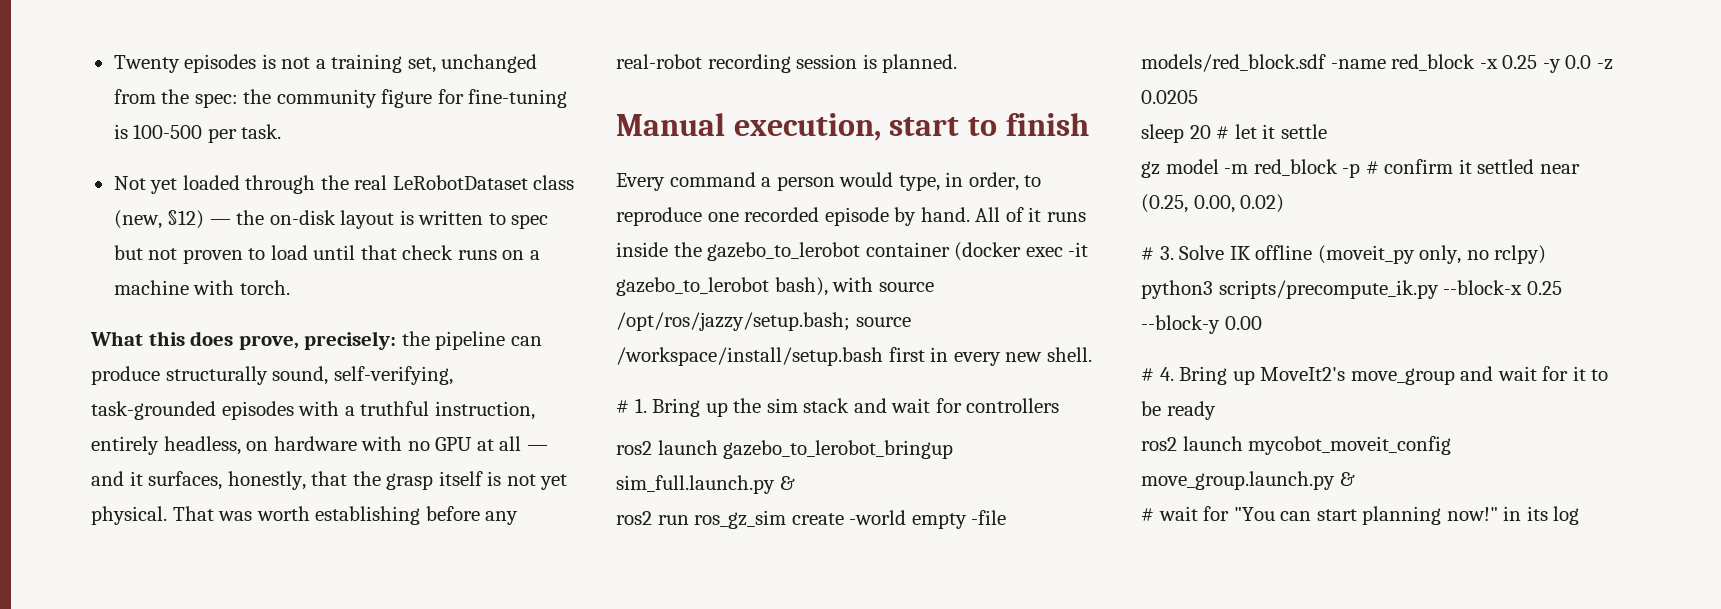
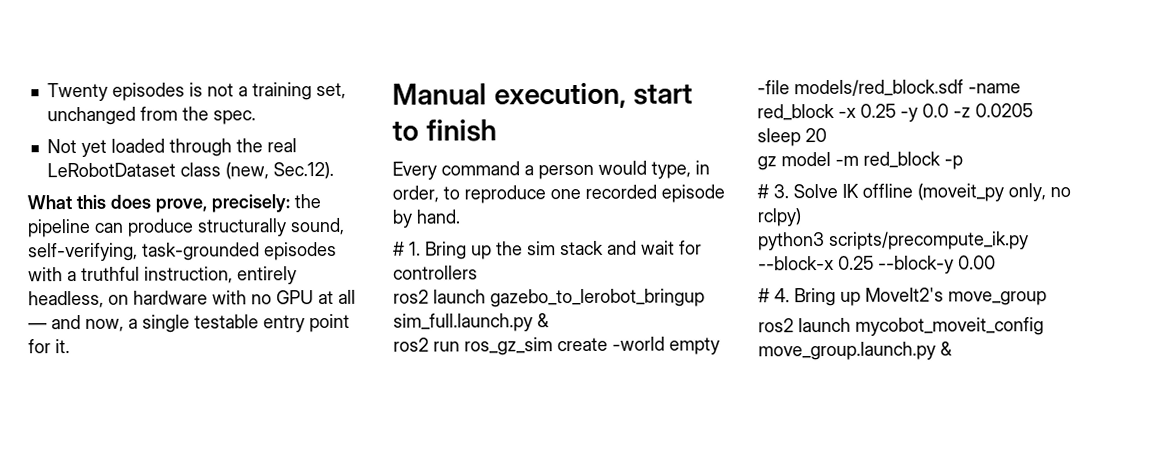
[194,89,568,108] [113,124,282,143] spec: the community figure for fine-tuning is 100-500 per task. -> [212,110,256,125] spec.
[167,210,549,229] [113,245,540,264] [113,280,290,295] §12) — the on-disk layout is written to spec but not proven to load until that check runs on a machine with torch. -> [272,161,334,180] Sec.12).
[129,471,568,490] [91,506,519,525] [616,54,958,73] it surfaces, honestly, that the grasp itself is not yet physical. That was worth establishing before any real-robot recording session is planned. -> [85,313,350,333] [28,339,70,354] now, a single testable entry point for it.
[975,207,1086,222] [616,242,1089,261] [616,277,934,296] [616,312,911,331] [616,347,1092,366] All of it runs inside the gazebo_to_lerobot container (docker exec -it gazebo_to_lerobot bash), with source /opt/ros/jazzy/setup.bash; source /workspace/install/setup.bash first in every new shell. -> (460, 216) none
[1216,124,1327,139] # let it settle -> (827, 135) none
[1365,159,1580,174] [1141,194,1285,213] # confirm it settled near (0.25, 0.00, 0.02) -> (963, 162) none
[1460,366,1609,381] [1141,401,1216,420] and wait for it to be ready -> (1047, 298) none
[1141,506,1580,525] // # wait for "You can start planning now!" in its log -> (952, 348) none

